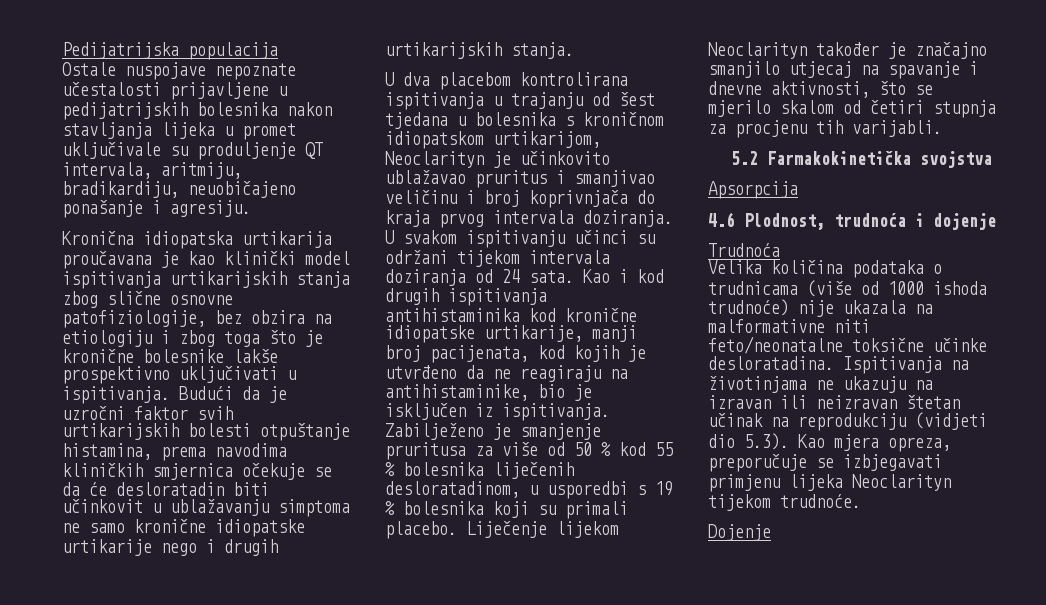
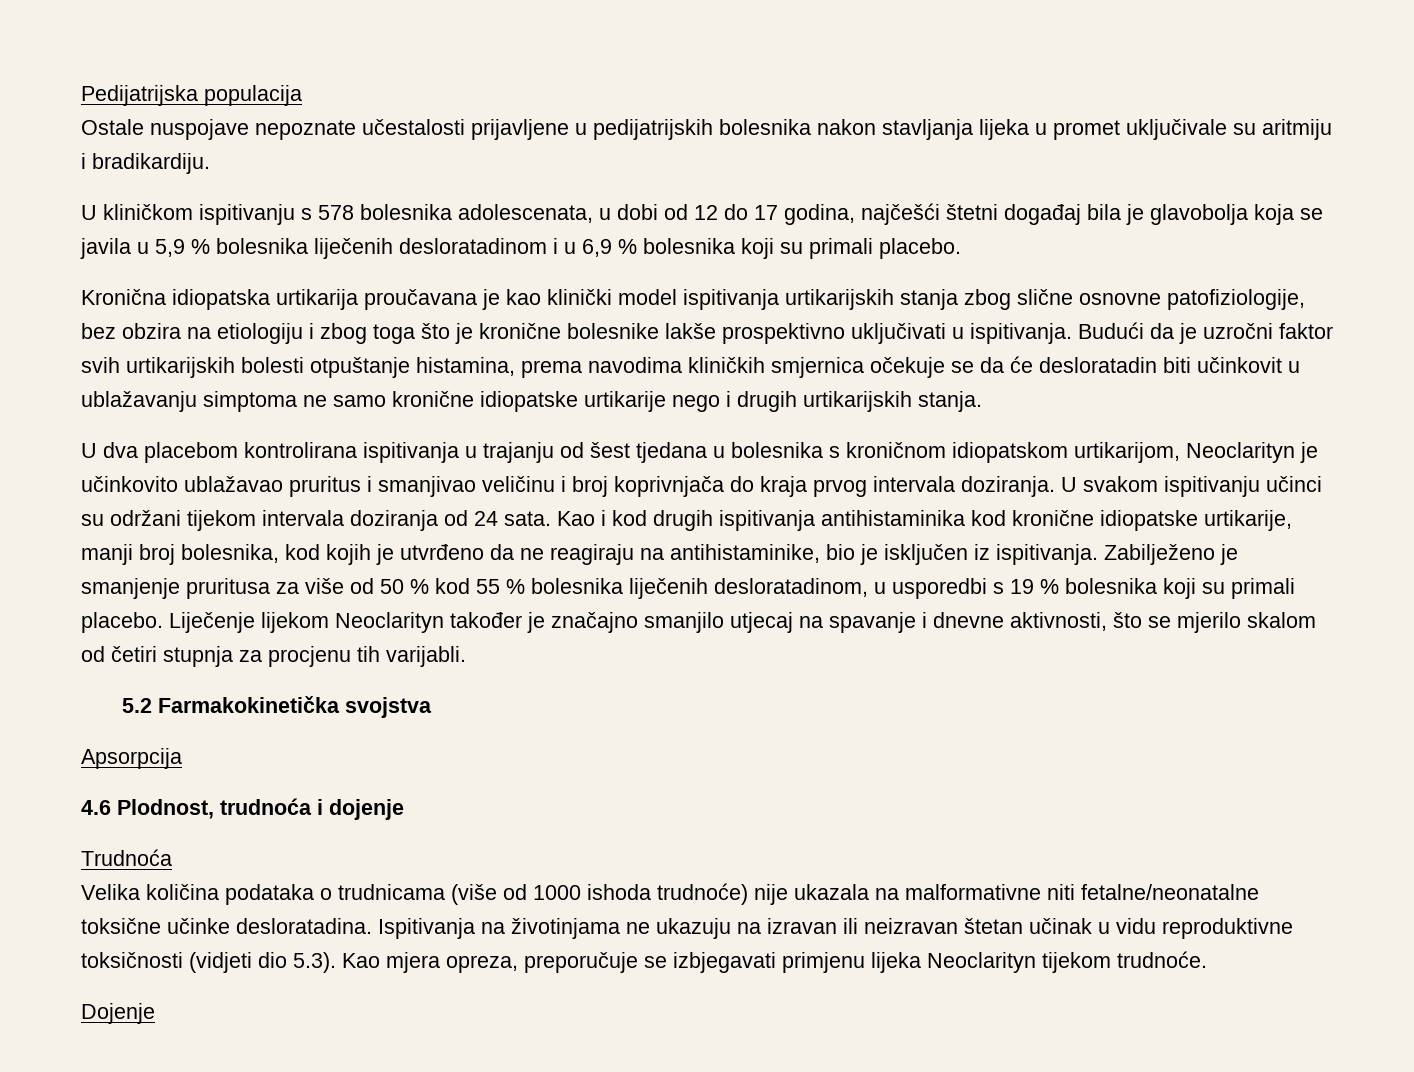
[197,142,323,160] [62,162,242,179] [62,181,296,198] [62,200,251,218] produljenje QT intervala, aritmiju, bradikardiju, neuobičajeno ponašanje i agresiju. -> [1262,119,1332,140] [81,153,210,174] [81,203,1323,225] [80,238,961,259] aritmiju i bradikardiju. // U kliničkom ispitivanju s 578 bolesnika adolescenata, u dobi od 12 do 17 godina, najčešći štetni događaj bila je glavobolja koja se javila u 5,9 % bolesnika liječenih desloratadinom i u 6,9 % bolesnika koji su primali placebo.
[430,345,529,363] pacijenata, -> [181,544,279,563] bolesnika,
[708,336,843,354] feto/neonatalne -> [1081,884,1259,900] fetalne/neonatalne
[771,413,906,431] na reprodukciju -> [1098,918,1293,939] [81,952,183,968] u vidu reproduktivne toksičnosti

